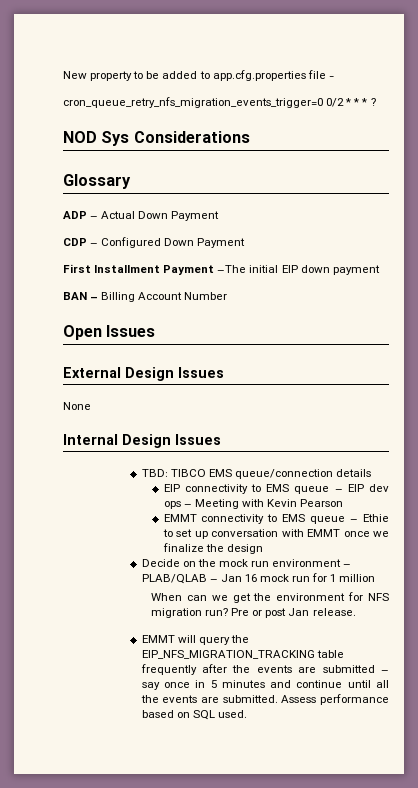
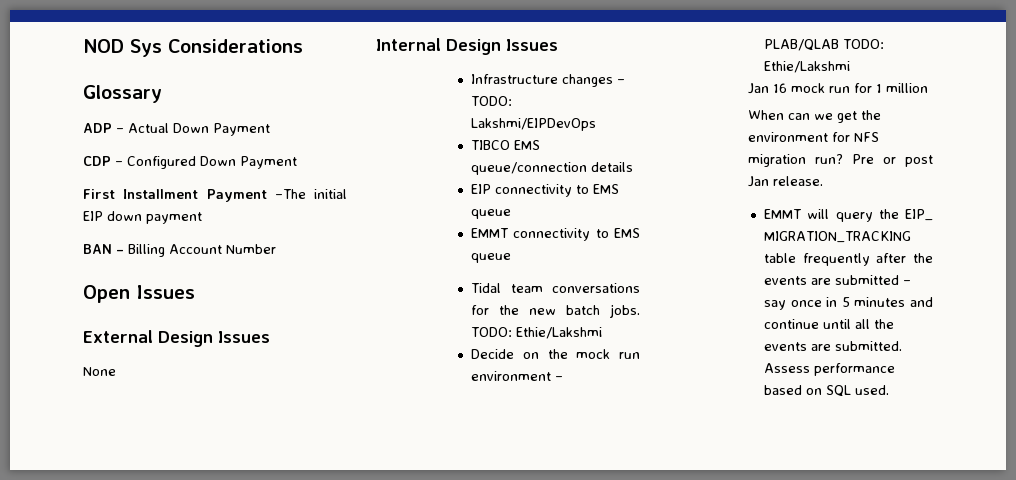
[63,70,334,81] [63,97,376,108] New property to be added to app.cfg.properties file - // cron_queue_retry_nfs_migration_events_trigger=0 0/2 * * * ? // -> (83, 46) none
[141,469,168,477] TBD: -> [471,74,626,87] [471,96,513,106] [471,118,597,131] Infrastructure changes – TODO: Lakshmi/EIPDevOps //
[334,484,389,492] [163,499,344,509] – EIP dev ops – Meeting with Kevin Pearson -> (512, 214) none
[350,514,389,522] [162,529,389,539] [162,543,263,554] – Ethie to set up conversation with EMMT once we finalize the design -> [471,283,640,293] [471,304,640,318] [471,327,603,339] // Tidal team conversations for the new batch jobs. TODO: Ethie/Lakshmi
[209,579,218,582] – -> [843,39,885,49] [764,61,851,73] TODO: Ethie/Lakshmi //
[141,650,315,659] EIP_NFS_MIGRATION_TRACKING -> [905,209,933,221] [764,231,912,243] EIP_ MIGRATION_TRACKING

